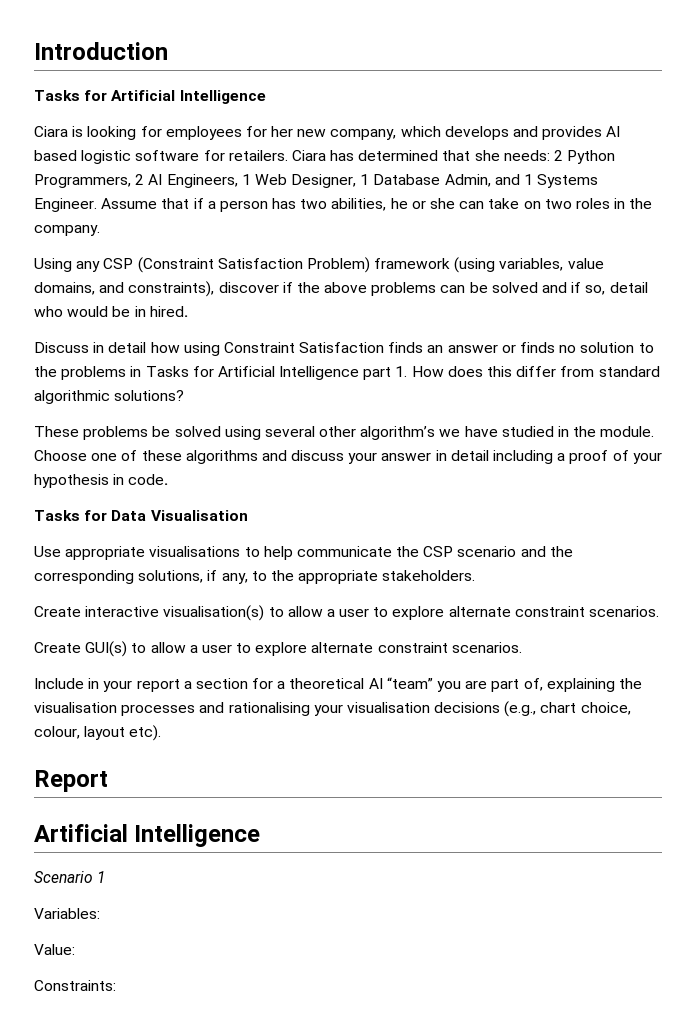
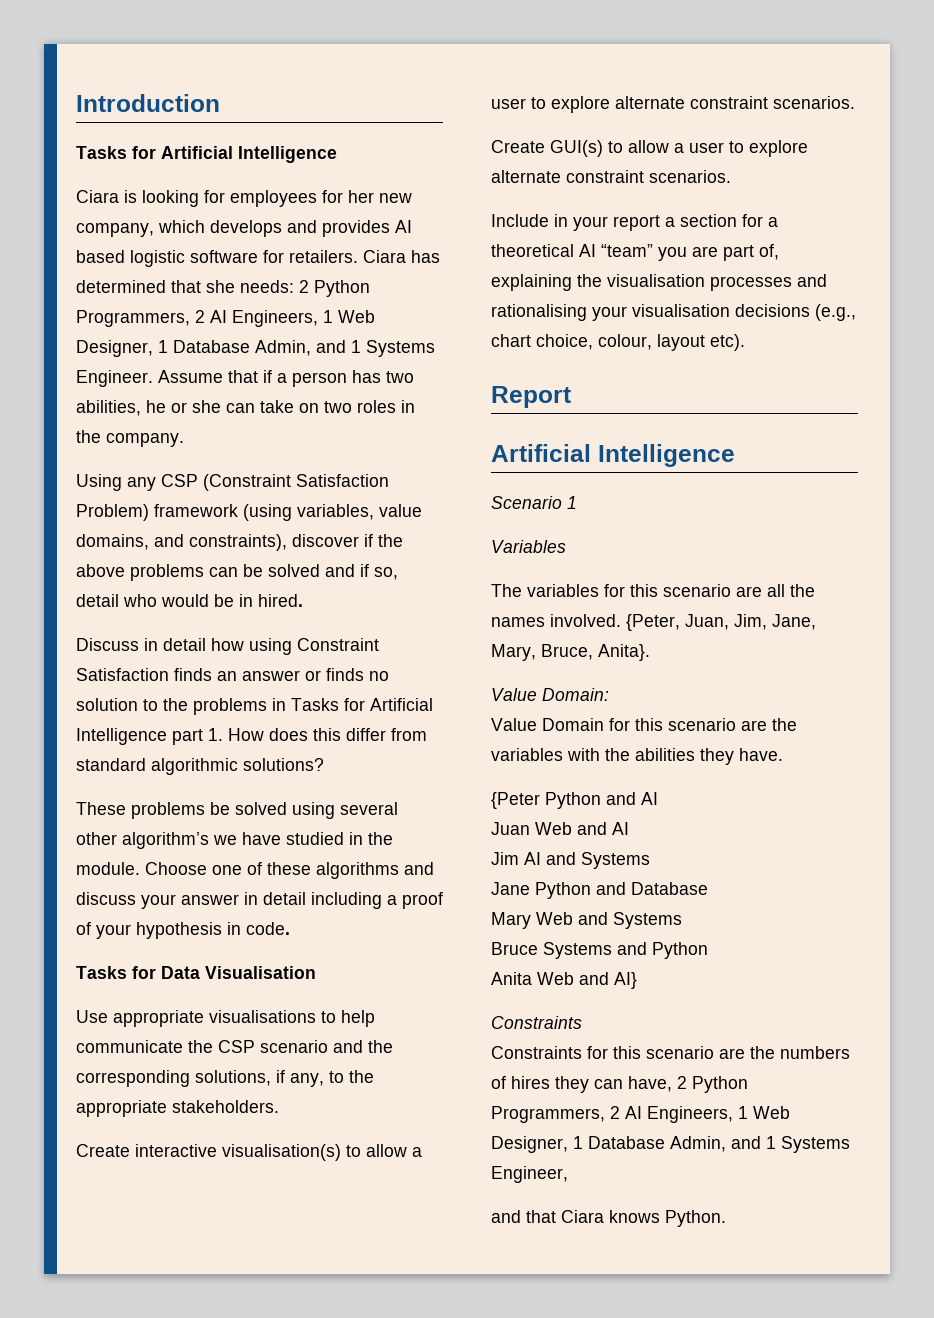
[34,908,100,919] [34,944,75,955] [34,980,116,991] Variables: // Value: // Constraints: -> [491,540,566,553] [491,584,815,597] [491,614,816,631] [491,644,650,661] [491,688,609,701] [491,718,797,731] [491,748,783,765] [491,792,658,809] [491,822,629,835] [491,852,650,869] [491,882,708,899] [491,912,682,929] [491,942,708,959] [491,972,637,989] [491,1016,582,1029] [491,1046,850,1059] [491,1076,748,1093] [491,1106,790,1123] [491,1136,850,1153] [491,1166,568,1183] [491,1210,726,1227] Variables // The variables for this scenario are all the names involved. {Peter, Juan, Jim, Jane, Mary, Bruce, Anita}. // Value Domain: // Value Domain for this scenario are the variables with the abilities they have. // {Peter Python and AI // Juan Web and AI // Jim AI and Systems // Jane Python and Database // Mary Web and Systems // Bruce Systems and Python // Anita Web and AI} // Constraints // Constraints for this scenario are the numbers of hires they can have, 2 Python Programmers, 2 AI Engineers, 1 Web Designer, 1 Database Admin, and 1 Systems Engineer, // and that Ciara knows Python.

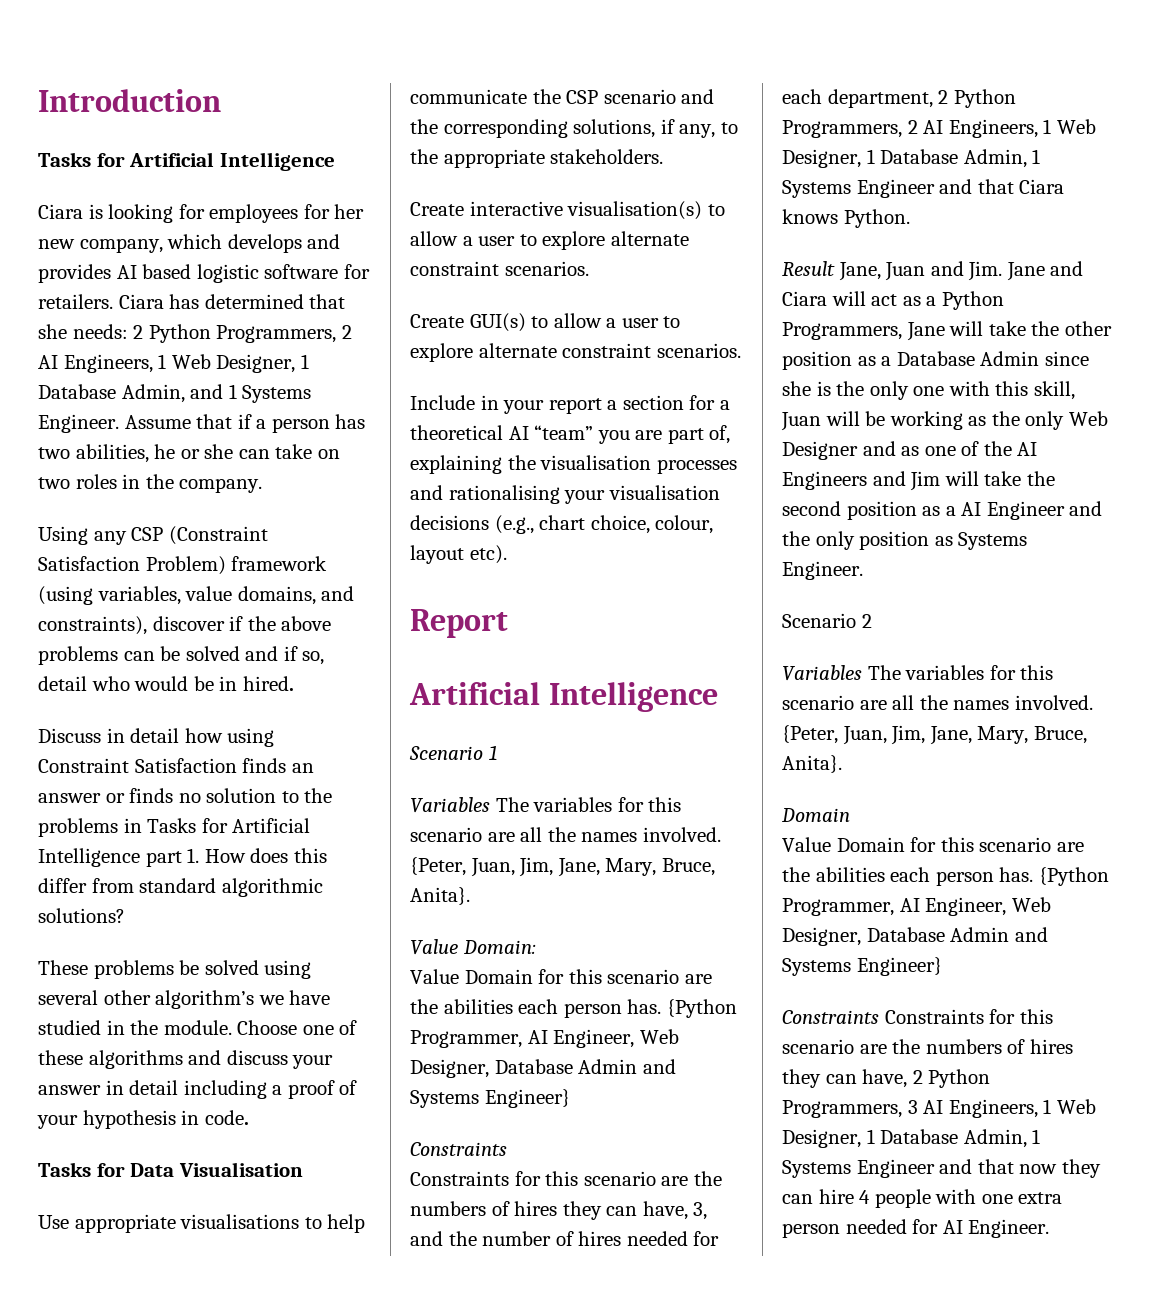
(566, 546) // -> (490, 805) none
[491,748,783,765] [491,792,658,809] [491,822,629,835] [491,852,650,869] [491,882,708,899] [491,912,682,929] [491,942,708,959] [491,972,637,989] variables with the abilities they have. // {Peter Python and AI // Juan Web and AI // Jim AI and Systems // Jane Python and Database // Mary Web and Systems // Bruce Systems and Python // Anita Web and AI} -> [443,999,737,1018] [410,1029,679,1048] [410,1059,676,1078] [410,1089,570,1108] abilities each person has. {Python Programmer, AI Engineer, Web Designer, Database Admin and Systems Engineer}
(672, 1084) none -> [693,1202,708,1220] [410,1231,720,1246] [782,89,933,108] 3, and the number of hires needed for each department,
[731,1136,850,1153] [491,1166,568,1183] and 1 Systems Engineer, // -> [1032,149,1041,164] [782,179,935,198] 1 Systems Engineer
(726, 1218) none -> [782,261,1084,281] [782,291,1004,310] [782,321,1112,341] [782,351,1089,370] [782,381,1075,400] [781,411,1108,431] [782,441,1038,460] [782,471,1055,491] [782,501,1103,520] [782,531,1028,550] [782,561,863,580] [782,613,872,628] [782,665,1054,681] [782,695,1093,710] [782,725,1087,745] [782,755,842,773] [781,808,850,822] [782,837,1084,852] [782,867,1109,886] [782,897,1051,916] [782,927,1048,946] [782,957,942,976] [782,1009,1053,1024] [782,1039,1073,1054] [782,1069,991,1088] [782,1099,1096,1118] [782,1129,1041,1148] [782,1159,1101,1178] [782,1189,1063,1208] [782,1219,1050,1238] // Result Jane, Juan and Jim. Jane and Ciara will act as a Python Programmers, Jane will take the other position as a Database Admin since she is the only one with this skill, Juan will be working as the only Web Designer and as one of the AI Engineers and Jim will take the second position as a AI Engineer and the only position as Systems Engineer. // Scenario 2 // Variables The variables for this scenario are all the names involved. {Peter, Juan, Jim, Jane, Mary, Bruce, Anita}. // Domain // Value Domain for this scenario are the abilities each person has. {Python Programmer, AI Engineer, Web Designer, Database Admin and Systems Engineer} // Constraints Constraints for this scenario are the numbers of hires they can have, 2 Python Programmers, 3 AI Engineers, 1 Web Designer, 1 Database Admin, 1 Systems Engineer and that now they can hire 4 people with one extra person needed for AI Engineer.

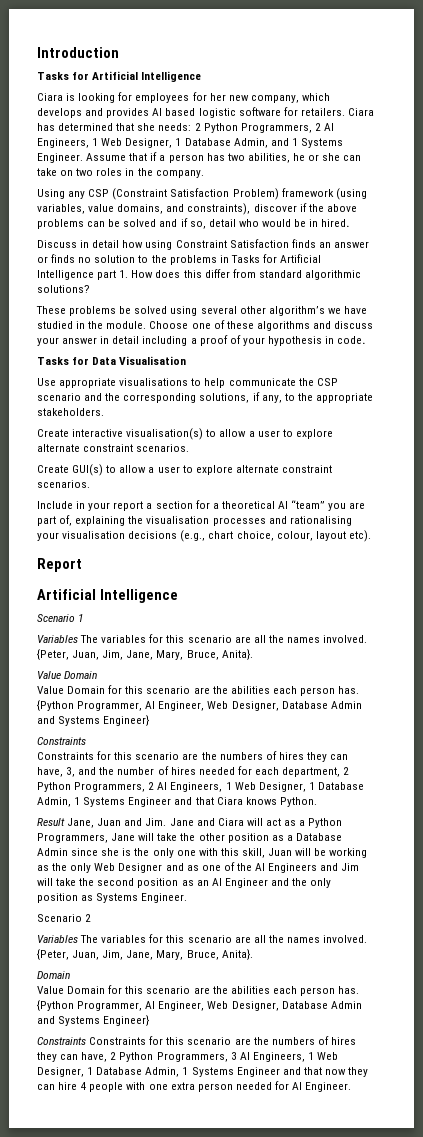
[462,940,536,954] Domain: -> [64,671,98,679] Domain
[945,506,956,516] a -> [196,880,209,886] an

